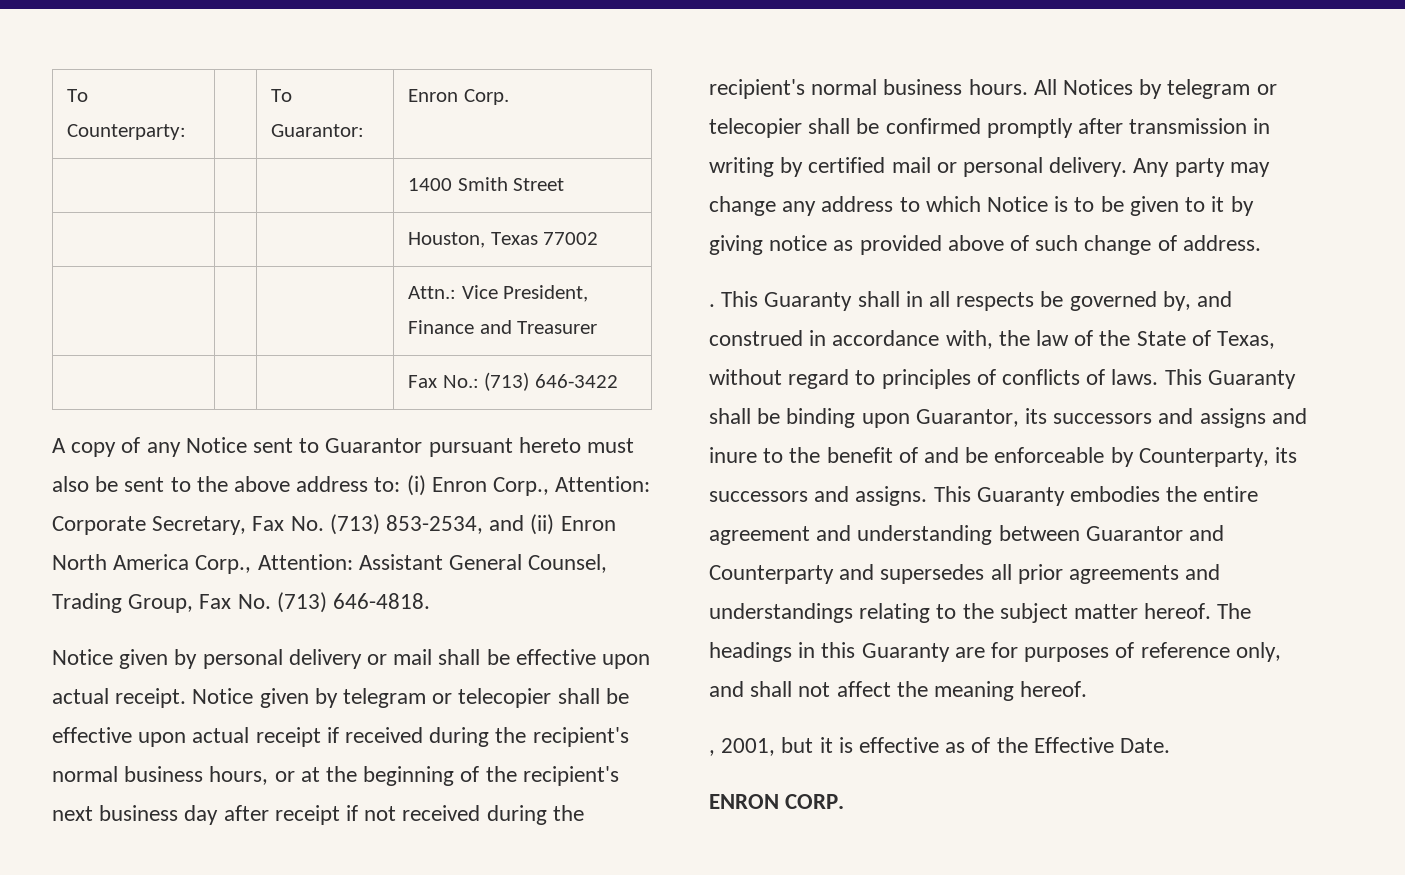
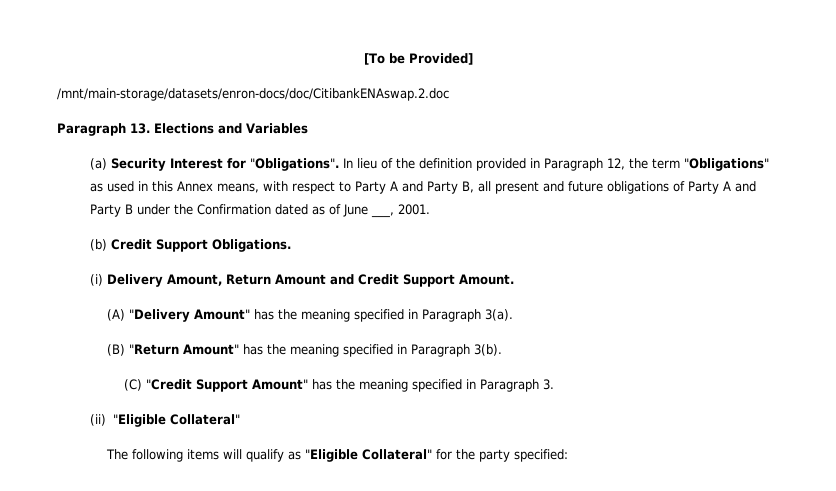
[67,89,89,102] [67,124,187,140] [271,89,293,102] [271,124,365,137] [408,89,509,105] [408,177,565,191] [408,232,599,248] [408,285,589,302] [408,320,598,334] [408,372,618,391] [52,437,635,457] [52,475,651,496] [52,514,616,535] [52,554,608,574] [52,592,431,613] [52,649,651,669] [52,688,629,708] [52,727,629,747] [52,766,619,786] [52,805,584,825] [709,79,1277,99] [709,118,1271,138] [709,157,1270,177] [709,196,1254,216] [709,235,1261,255] [709,291,1233,311] [709,330,1276,349] [709,369,1296,389] [709,408,1307,428] [709,447,1298,467] [709,486,1259,506] [709,525,1225,545] [709,564,1221,584] [709,603,1252,623] [709,642,1281,662] [709,681,1088,701] [709,737,1171,756] [709,794,845,809] To Counterparty: | | To Guarantor: | Enron Corp. // | | | 1400 Smith Street // | | | Houston, Texas 77002 // | | | Attn.: Vice President, Finance and Treasurer // | | | Fax No.: (713) 646-3422 // A copy of any Notice sent to Guarantor pursuant hereto must also be sent to the above address to: (i) Enron Corp., Attention: Corporate Secretary, Fax No. (713) 853-2534, and (ii) Enron North America Corp., Attention: Assistant General Counsel, Trading Group, Fax No. (713) 646-4818. // Notice given by personal delivery or mail shall be effective upon actual receipt. Notice given by telegram or telecopier shall be effective upon actual receipt if received during the recipient's normal business hours, or at the beginning of the recipient's next business day after receipt if not received during the recipient's normal business hours. All Notices by telegram or telecopier shall be confirmed promptly after transmission in writing by certified mail or personal delivery. Any party may change any address to which Notice is to be given to it by giving notice as provided above of such change of address. // . This Guaranty shall in all respects be governed by, and construed in accordance with, the law of the State of Texas, without regard to principles of conflicts of laws. This Guaranty shall be binding upon Guarantor, its successors and assigns and inure to the benefit of and be enforceable by Counterparty, its successors and assigns. This Guaranty embodies the entire agreement and understanding between Guarantor and Counterparty and supersedes all prior agreements and understandings relating to the subject matter hereof. The headings in this Guaranty are for purposes of reference only, and shall not affect the meaning hereof. // , 2001, but it is effective as of the Effective Date. // ENRON CORP. -> [363,53,473,65] [57,88,449,101] [57,123,308,136] [90,158,770,171] [90,181,757,194] [90,204,431,218] [90,239,292,252] [90,274,515,287] [106,309,513,322] [106,344,502,357] [123,379,554,392] [90,414,240,427] [105,449,568,462] [To be Provided] // /mnt/main-storage/datasets/enron-docs/doc/CitibankENAswap.2.doc // Paragraph 13. Elections and Variables // (a) Security Interest for "Obligations". In lieu of the definition provided in Paragraph 12, the term "Obligations" as used in this Annex means, with respect to Party A and Party B, all present and future obligations of Party A and Party B under the Confirmation dated as of June ___, 2001. // (b) Credit Support Obligations. // (i) Delivery Amount, Return Amount and Credit Support Amount. // (A) "Delivery Amount" has the meaning specified in Paragraph 3(a). // (B) "Return Amount" has the meaning specified in Paragraph 3(b). // (C) "Credit Support Amount" has the meaning specified in Paragraph 3. // (ii) "Eligible Collateral" // The following items will qualify as "Eligible Collateral" for the party specified:

